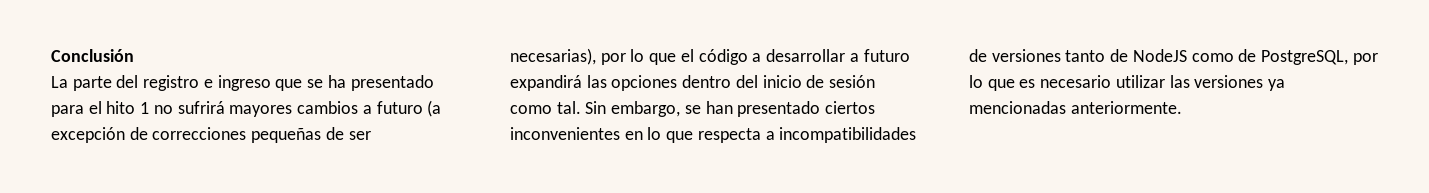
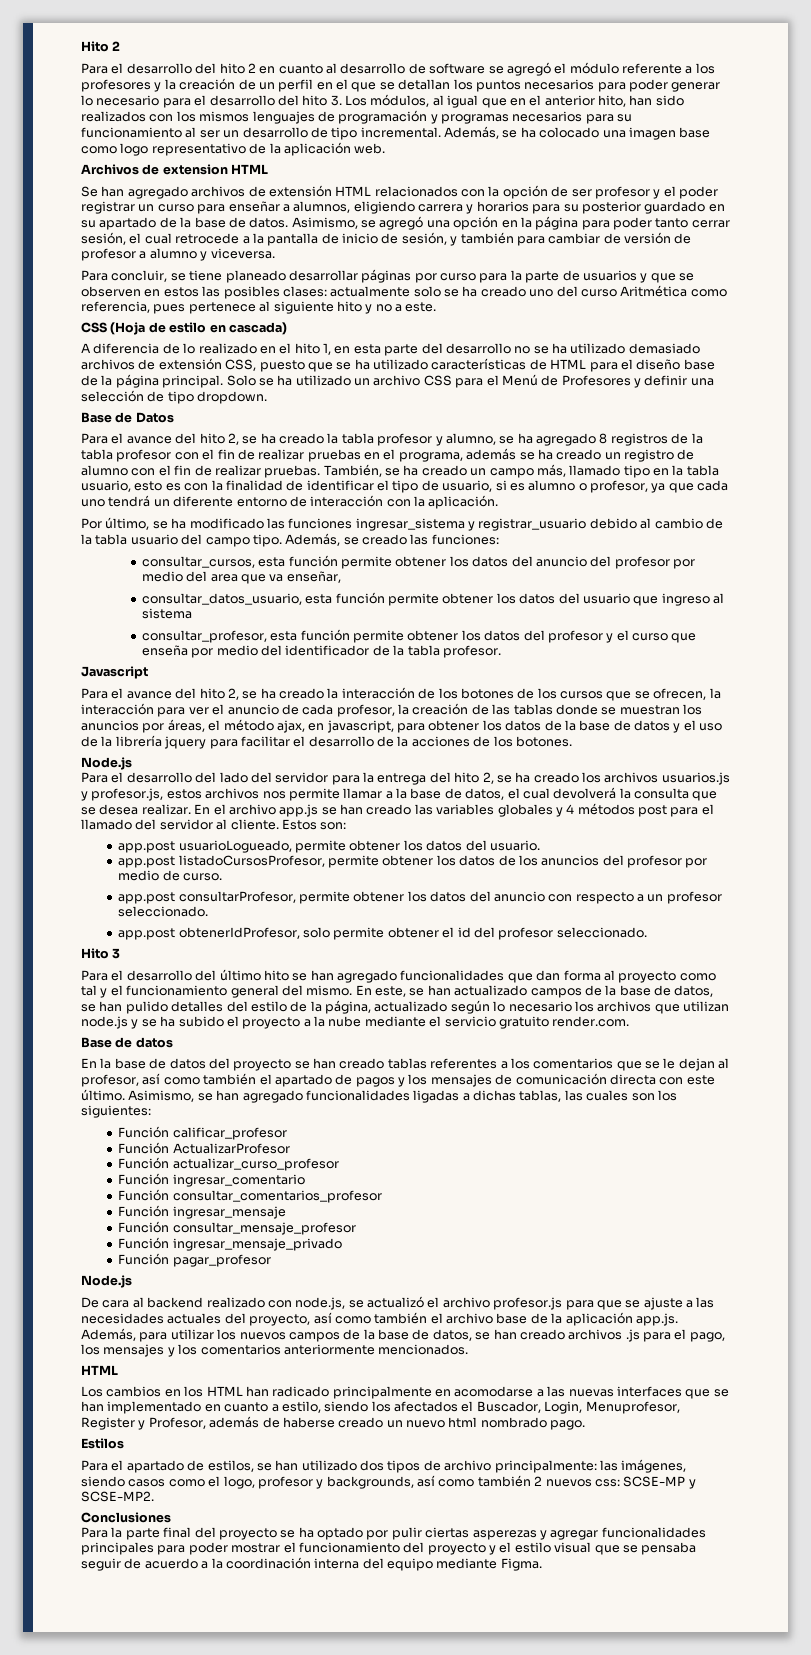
[51,49,134,62] [51,75,434,91] [51,100,442,117] [51,127,371,143] [510,48,910,65] [510,75,876,91] [510,101,876,117] [510,127,917,143] [969,49,1378,65] [969,75,1286,91] [969,101,1182,114] Conclusión // La parte del registro e ingreso que se ha presentado para el hito 1 no sufrirá mayores cambios a futuro (a excepción de correcciones pequeñas de ser necesarias), por lo que el código a desarrollar a futuro expandirá las opciones dentro del inicio de sesión como tal. Sin embargo, se han presentado ciertos inconvenientes en lo que respecta a incompatibilidades de versiones tanto de NodeJS como de PostgreSQL, por lo que es necesario utilizar las versiones ya mencionadas anteriormente. -> [81,41,121,52] [81,62,715,76] [81,78,721,92] [81,94,684,108] [81,110,633,124] [81,126,711,140] [81,142,386,156] [81,164,269,175] [81,185,718,199] [81,201,725,214] [81,216,730,230] [81,232,692,246] [81,248,275,261] [81,269,694,283] [81,285,727,299] [81,301,437,314] [81,322,287,335] [81,343,700,356] [81,358,715,372] [81,374,714,388] [81,390,268,404] [81,412,174,423] [81,433,703,446] [81,448,695,462] [81,464,719,478] [81,480,729,493] [81,495,499,509] [81,517,723,531] [81,533,499,547] [141,555,696,569] [141,571,341,584] [141,592,725,606] [141,608,192,619] [141,629,697,643] [141,645,501,658] [81,666,148,679] [81,687,721,701] [81,703,702,717] [81,719,723,733] [81,735,572,749] [81,757,132,770] [81,772,730,785] [81,787,718,801] [81,803,714,817] [81,819,347,830] [118,840,540,853] [118,855,708,868] [118,870,223,881] [118,891,722,904] [118,906,209,917] [118,927,647,940] [81,948,121,959] [81,969,716,983] [81,985,714,998] [81,1000,729,1014] [81,1016,630,1029] [81,1037,173,1048] [81,1058,730,1071] [81,1073,715,1087] [81,1089,677,1103] [81,1105,151,1118] [118,1126,287,1140] [118,1142,290,1154] [118,1157,339,1171] [118,1173,305,1187] [118,1189,382,1203] [118,1205,286,1219] [118,1221,356,1235] [118,1237,342,1251] [118,1253,271,1267] [81,1275,132,1288] [81,1296,715,1310] [81,1312,678,1326] [81,1328,725,1342] [81,1344,469,1357] [81,1365,118,1375] [81,1386,729,1399] [81,1401,680,1414] [81,1416,586,1430] [81,1438,124,1449] [81,1459,687,1473] [81,1475,696,1489] [81,1491,154,1502] [81,1512,171,1523] [81,1527,706,1540] [81,1542,697,1555] [81,1557,542,1571] Hito 2 // Para el desarrollo del hito 2 en cuanto al desarrollo de software se agregó el módulo referente a los profesores y la creación de un perfil en el que se detallan los puntos necesarios para poder generar lo necesario para el desarrollo del hito 3. Los módulos, al igual que en el anterior hito, han sido realizados con los mismos lenguajes de programación y programas necesarios para su funcionamiento al ser un desarrollo de tipo incremental. Además, se ha colocado una imagen base como logo representativo de la aplicación web. // Archivos de extension HTML // Se han agregado archivos de extensión HTML relacionados con la opción de ser profesor y el poder registrar un curso para enseñar a alumnos, eligiendo carrera y horarios para su posterior guardado en su apartado de la base de datos. Asimismo, se agregó una opción en la página para poder tanto cerrar sesión, el cual retrocede a la pantalla de inicio de sesión, y también para cambiar de versión de profesor a alumno y viceversa. // Para concluir, se tiene planeado desarrollar páginas por curso para la parte de usuarios y que se observen en estos las posibles clases: actualmente solo se ha creado uno del curso Aritmética como referencia, pues pertenece al siguiente hito y no a este. // CSS (Hoja de estilo en cascada) // A diferencia de lo realizado en el hito 1, en esta parte del desarrollo no se ha utilizado demasiado archivos de extensión CSS, puesto que se ha utilizado características de HTML para el diseño base de la página principal. Solo se ha utilizado un archivo CSS para el Menú de Profesores y definir una selección de tipo dropdown. // Base de Datos // Para el avance del hito 2, se ha creado la tabla profesor y alumno, se ha agregado 8 registros de la tabla profesor con el fin de realizar pruebas en el programa, además se ha creado un registro de alumno con el fin de realizar pruebas. También, se ha creado un campo más, llamado tipo en la tabla usuario, esto es con la finalidad de identificar el tipo de usuario, si es alumno o profesor, ya que cada uno tendrá un diferente entorno de interacción con la aplicación. // Por último, se ha modificado las funciones ingresar_sistema y registrar_usuario debido al cambio de la tabla usuario del campo tipo. Además, se creado las funciones: // consultar_cursos, esta función permite obtener los datos del anuncio del profesor por medio del area que va enseñar, // consultar_datos_usuario, esta función permite obtener los datos del usuario que ingreso al sistema // consultar_profesor, esta función permite obtener los datos del profesor y el curso que enseña por medio del identificador de la tabla profesor. // Javascript // Para el avance del hito 2, se ha creado la interacción de los botones de los cursos que se ofrecen, la interacción para ver el anuncio de cada profesor, la creación de las tablas donde se muestran los anuncios por áreas, el método ajax, en javascript, para obtener los datos de la base de datos y el uso de la librería jquery para facilitar el desarrollo de la acciones de los botones. // Node.js // Para el desarrollo del lado del servidor para la entrega del hito 2, se ha creado los archivos usuarios.js y profesor.js, estos archivos nos permite llamar a la base de datos, el cual devolverá la consulta que se desea realizar. En el archivo app.js se han creado las variables globales y 4 métodos post para el llamado del servidor al cliente. Estos son: // app.post usuarioLogueado, permite obtener los datos del usuario. // app.post listadoCursosProfesor, permite obtener los datos de los anuncios del profesor por medio de curso. // app.post consultarProfesor, permite obtener los datos del anuncio con respecto a un profesor seleccionado. // app.post obtenerIdProfesor, solo permite obtener el id del profesor seleccionado. // Hito 3 // Para el desarrollo del último hito se han agregado funcionalidades que dan forma al proyecto como tal y el funcionamiento general del mismo. En este, se han actualizado campos de la base de datos, se han pulido detalles del estilo de la página, actualizado según lo necesario los archivos que utilizan node.js y se ha subido el proyecto a la nube mediante el servicio gratuito render.com. // Base de datos // En la base de datos del proyecto se han creado tablas referentes a los comentarios que se le dejan al profesor, así como también el apartado de pagos y los mensajes de comunicación directa con este último. Asimismo, se han agregado funcionalidades ligadas a dichas tablas, las cuales son los siguientes: // Función calificar_profesor // Función ActualizarProfesor // Función actualizar_curso_profesor // Función ingresar_comentario // Función consultar_comentarios_profesor // Función ingresar_mensaje // Función consultar_mensaje_profesor // Función ingresar_mensaje_privado // Función pagar_profesor // Node.js // De cara al backend realizado con node.js, se actualizó el archivo profesor.js para que se ajuste a las necesidades actuales del proyecto, así como también el archivo base de la aplicación app.js. Además, para utilizar los nuevos campos de la base de datos, se han creado archivos .js para el pago, los mensajes y los comentarios anteriormente mencionados. // HTML // Los cambios en los HTML han radicado principalmente en acomodarse a las nuevas interfaces que se han implementado en cuanto a estilo, siendo los afectados el Buscador, Login, Menuprofesor, Register y Profesor, además de haberse creado un nuevo html nombrado pago. // Estilos // Para el apartado de estilos, se han utilizado dos tipos de archivo principalmente: las imágenes, siendo casos como el logo, profesor y backgrounds, así como también 2 nuevos css: SCSE-MP y SCSE-MP2. // Conclusiones // Para la parte final del proyecto se ha optado por pulir ciertas asperezas y agregar funcionalidades principales para poder mostrar el funcionamiento del proyecto y el estilo visual que se pensaba seguir de acuerdo a la coordinación interna del equipo mediante Figma.

